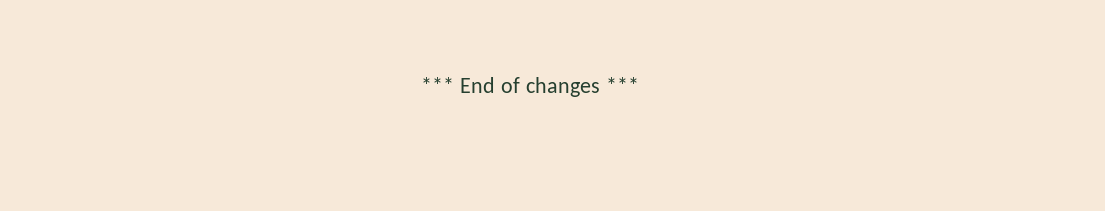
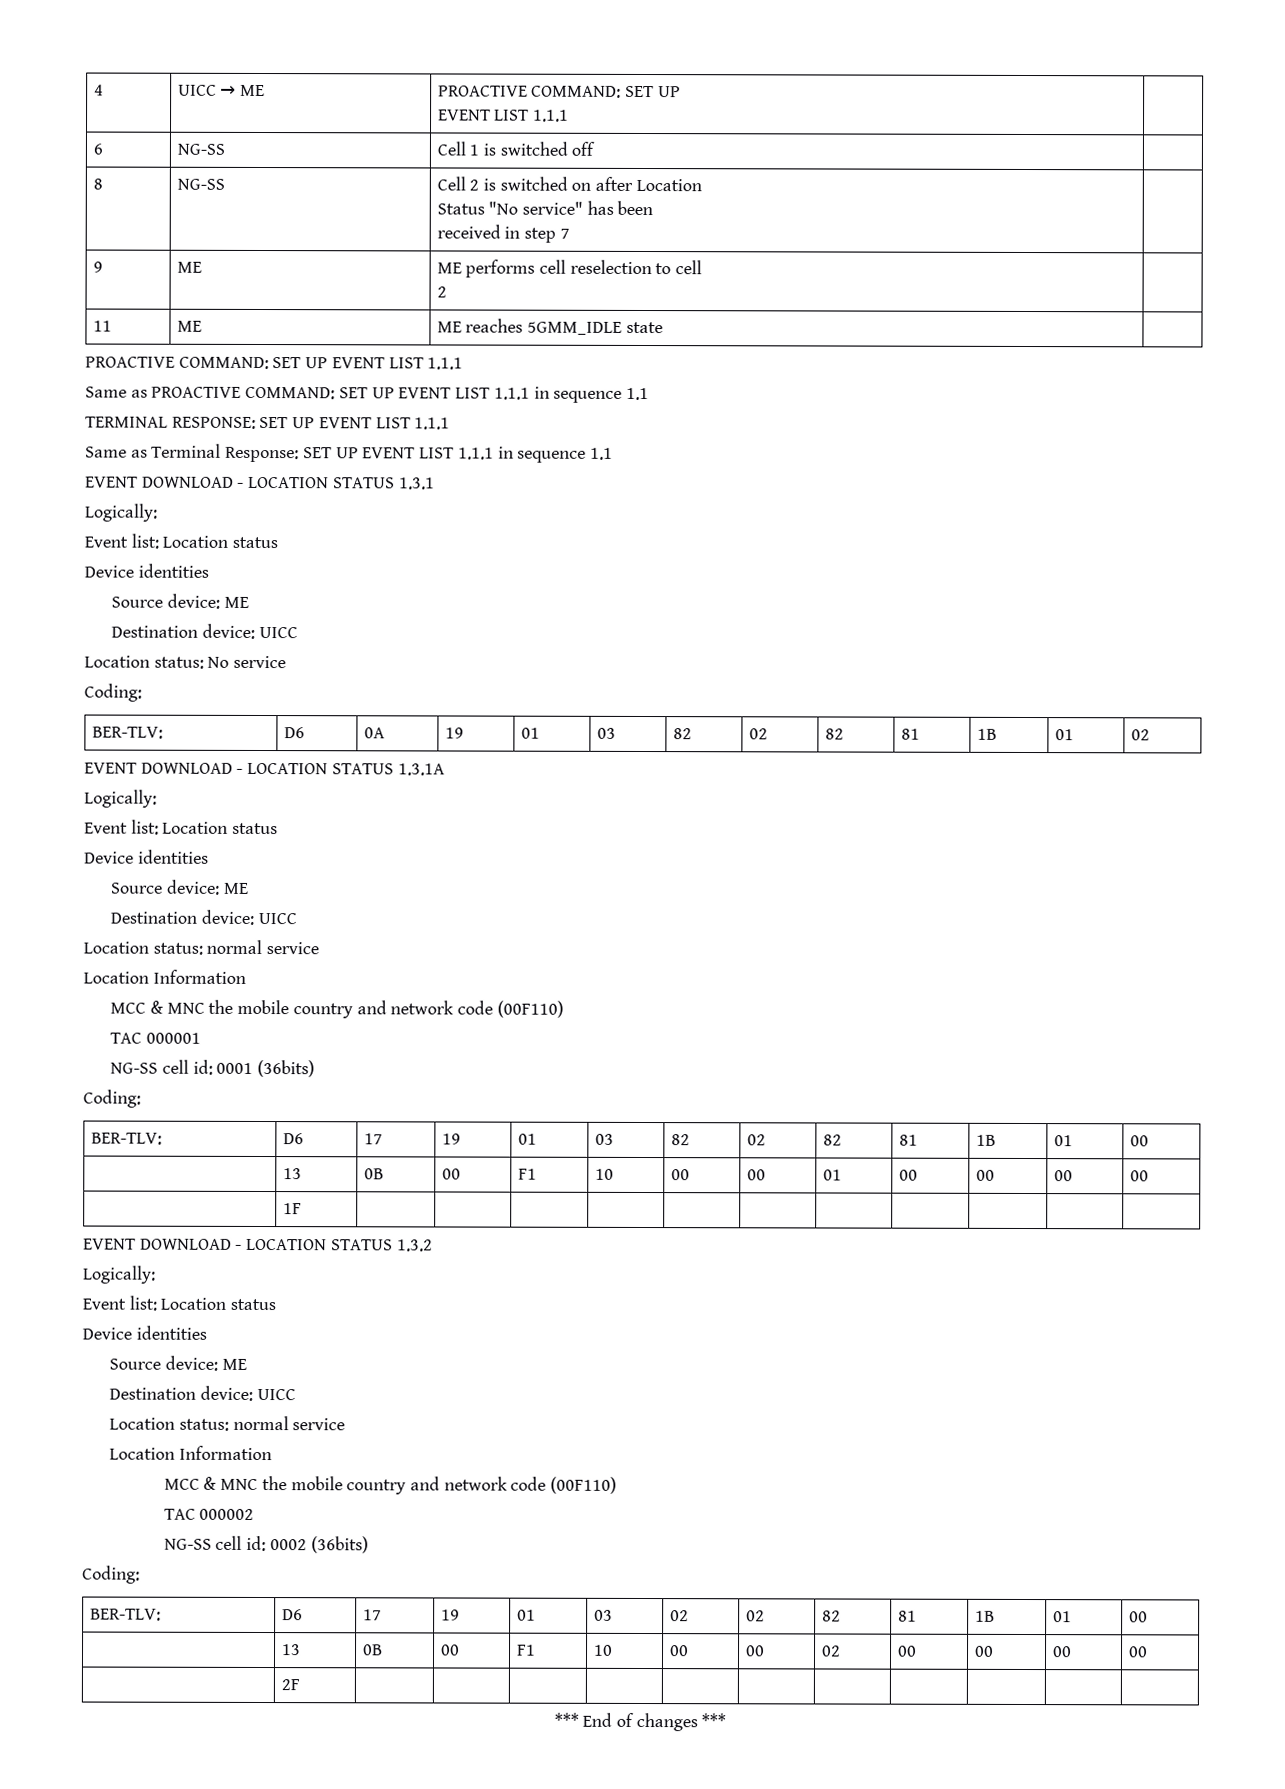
(421, 85) none -> [93,84,104,96] [177,84,265,97] [437,85,681,98] [437,109,569,122] [92,143,103,155] [176,143,225,155] [436,141,596,156] [92,178,103,190] [176,178,225,190] [436,176,702,192] [436,200,654,216] [436,224,570,243] [92,261,103,273] [176,261,202,273] [436,259,703,278] [436,286,447,298] [92,320,112,332] [176,320,202,332] [436,318,663,335] [85,356,464,370] [85,386,649,403] [85,416,451,430] [85,443,613,463] [85,476,435,490] [84,503,158,522] [84,533,279,549] [84,563,209,578] [111,593,249,609] [111,623,298,639] [84,655,287,669] [84,683,142,702] [91,726,163,739] [283,727,305,739] [363,727,385,739] [444,727,464,739] [520,727,540,739] [596,727,616,739] [672,728,692,740] [748,728,768,740] [824,728,844,740] [900,728,920,740] [976,728,997,740] [1054,729,1074,741] [1130,729,1150,741] [84,762,445,776] [84,789,157,808] [84,819,279,835] [84,849,209,864] [111,879,249,895] [110,909,297,925] [83,939,320,955] [83,969,246,984] [110,999,564,1019] [110,1032,201,1044] [110,1059,316,1078] [83,1089,141,1108] [90,1132,162,1145] [282,1133,304,1145] [363,1133,383,1145] [441,1133,461,1145] [517,1133,537,1145] [594,1133,614,1145] [670,1134,690,1146] [746,1134,766,1146] [822,1134,842,1146] [898,1134,918,1146] [975,1134,996,1146] [1053,1135,1073,1147] [1129,1135,1149,1147] [282,1168,302,1180] [363,1168,384,1180] [441,1168,461,1180] [517,1168,537,1180] [594,1168,614,1180] [670,1169,690,1181] [746,1169,766,1181] [822,1169,842,1181] [898,1169,918,1181] [975,1169,995,1181] [1053,1170,1073,1182] [1129,1170,1149,1182] [282,1203,302,1215] [83,1238,433,1252] [82,1265,156,1284] [82,1295,277,1311] [82,1325,207,1340] [109,1355,247,1371] [109,1385,296,1401] [109,1415,346,1431] [109,1445,272,1461] [163,1476,618,1495] [163,1508,255,1520] [163,1535,369,1554] [82,1565,140,1584] [89,1608,161,1621] [281,1609,303,1621] [362,1609,382,1621] [440,1609,460,1621] [516,1609,536,1621] [593,1609,613,1621] [669,1610,689,1622] [745,1610,765,1622] [821,1610,841,1622] [897,1610,917,1622] [974,1610,995,1622] [1052,1611,1072,1623] [1128,1611,1148,1623] [281,1644,301,1656] [362,1644,383,1656] [440,1644,460,1656] [516,1644,536,1656] [593,1644,613,1656] [669,1645,689,1657] [745,1645,765,1657] [821,1645,841,1657] [897,1645,917,1657] [974,1645,994,1657] [1052,1646,1072,1658] [1128,1646,1148,1658] [280,1679,300,1691] 4 | UICC → ME | PROACTIVE COMMAND: SET UP // EVENT LIST 1.1.1 | // 6 | NG-SS | Cell 1 is switched off | // 8 | NG-SS | Cell 2 is switched on after Location // Status "No service" has been // received in step 7 | // 9 | ME | ME performs cell reselection to cell // 2 | // 11 | ME | ME reaches 5GMM_IDLE state | // PROACTIVE COMMAND: SET UP EVENT LIST 1.1.1 // Same as PROACTIVE COMMAND: SET UP EVENT LIST 1.1.1 in sequence 1.1 // TERMINAL RESPONSE: SET UP EVENT LIST 1.1.1 // Same as Terminal Response: SET UP EVENT LIST 1.1.1 in sequence 1.1 // EVENT DOWNLOAD - LOCATION STATUS 1.3.1 // Logically: // Event list: Location status // Device identities // Source device: ME // Destination device: UICC // Location status: No service // Coding: // BER-TLV: | D6 | 0A | 19 | 01 | 03 | 82 | 02 | 82 | 81 | 1B | 01 | 02 // EVENT DOWNLOAD - LOCATION STATUS 1.3.1A // Logically: // Event list: Location status // Device identities // Source device: ME // Destination device: UICC // Location status: normal service // Location Information // MCC & MNC the mobile country and network code (00F110) // TAC 000001 // NG-SS cell id: 0001 (36bits) // Coding: // BER-TLV: | D6 | 17 | 19 | 01 | 03 | 82 | 02 | 82 | 81 | 1B | 01 | 00 // | 13 | 0B | 00 | F1 | 10 | 00 | 00 | 01 | 00 | 00 | 00 | 00 // | 1F | | | | | | | | | | | // EVENT DOWNLOAD - LOCATION STATUS 1.3.2 // Logically: // Event list: Location status // Device identities // Source device: ME // Destination device: UICC // Location status: normal service // Location Information // MCC & MNC the mobile country and network code (00F110) // TAC 000002 // NG-SS cell id: 0002 (36bits) // Coding: // BER-TLV: | D6 | 17 | 19 | 01 | 03 | 02 | 02 | 82 | 81 | 1B | 01 | 00 // | 13 | 0B | 00 | F1 | 10 | 00 | 00 | 02 | 00 | 00 | 00 | 00 // | 2F | | | | | | | | | | | //

